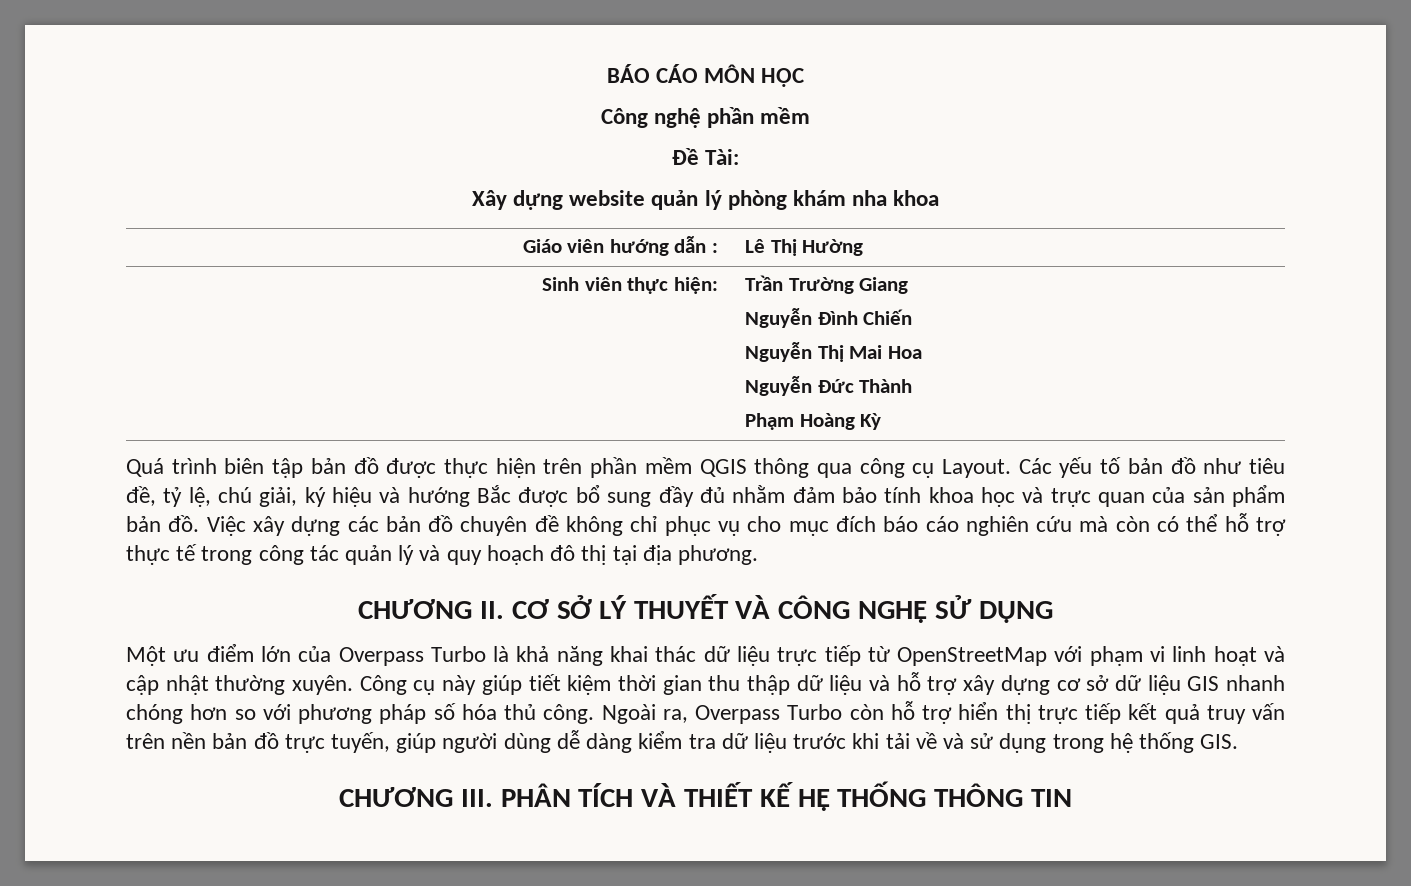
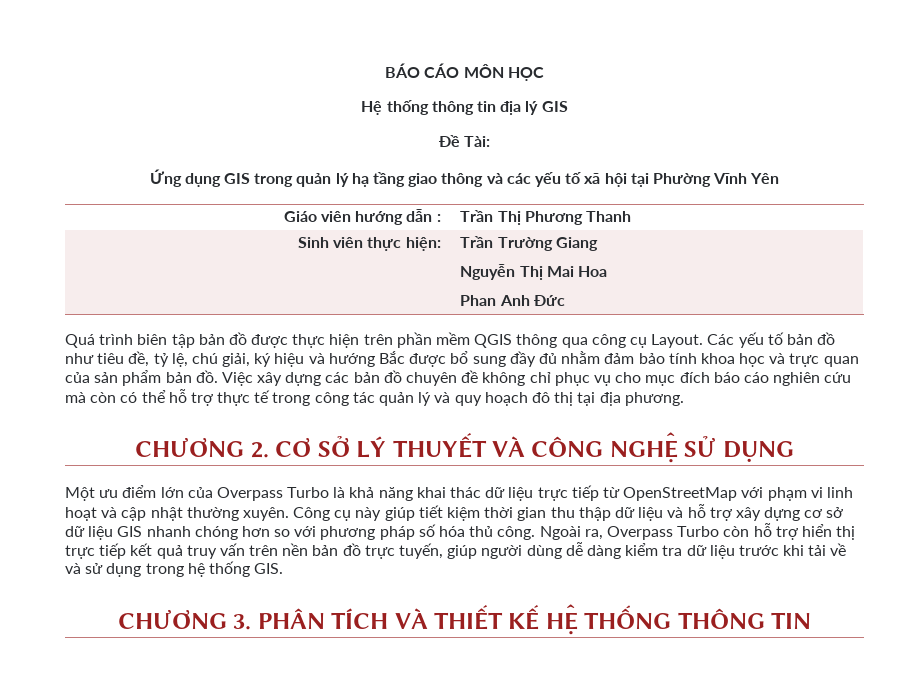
[600,107,811,128] [671,148,740,165] [471,190,940,210] Công nghệ phần mềm // Đề Tài: // Xây dựng website quản lý phòng khám nha khoa -> [361,100,568,115] [437,135,491,147] [149,169,780,187] Hệ thống thông tin địa lý GIS // Đề Tài: // Ứng dụng GIS trong quản lý hạ tầng giao thông và các yếu tố xã hội tại Phường Vĩnh Yên
[745,239,864,256] Lê Thị Hường -> [460,210,631,225] Trần Thị Phương Thanh
[745,308,913,328] // Nguyễn Đình Chiến -> (598, 244) none
[745,376,813,396] Nguyễn -> [460,295,530,306] Phan Anh
[859,379,913,393] [745,413,882,430] Thành // Phạm Hoàng Kỳ -> (565, 300) none
[480,601,505,619] II. -> [250,442,269,458] 2.
[460,789,493,807] III. -> [233,614,252,630] 3.

